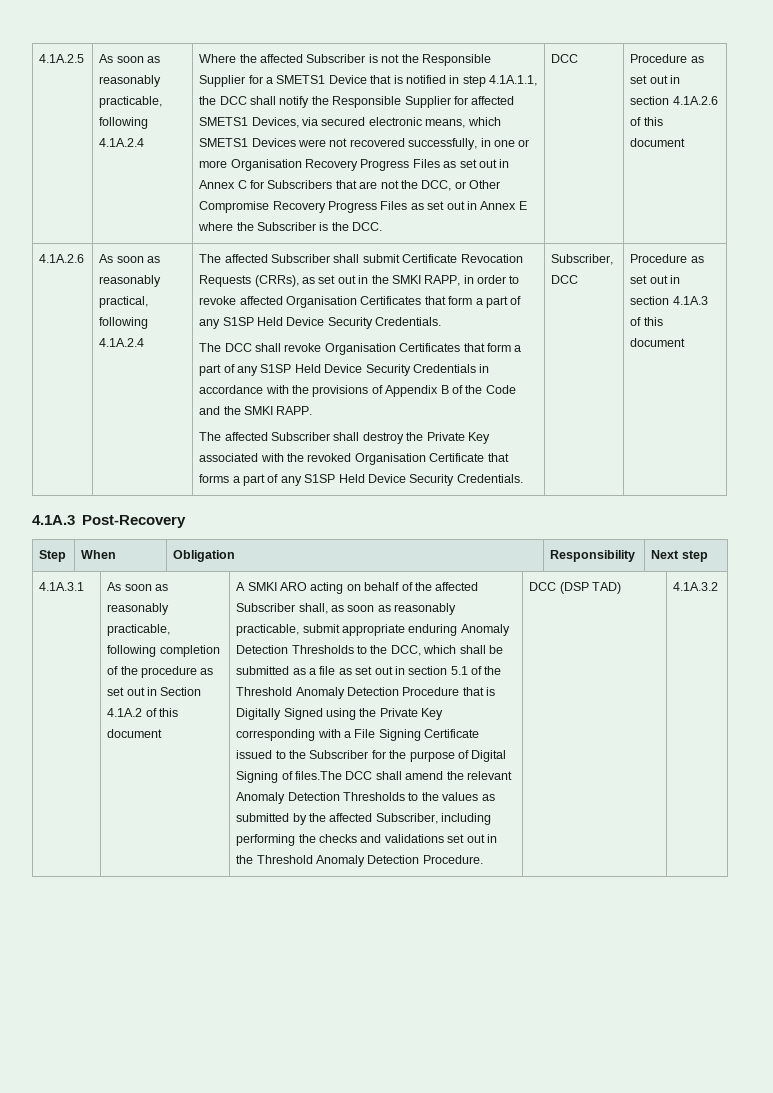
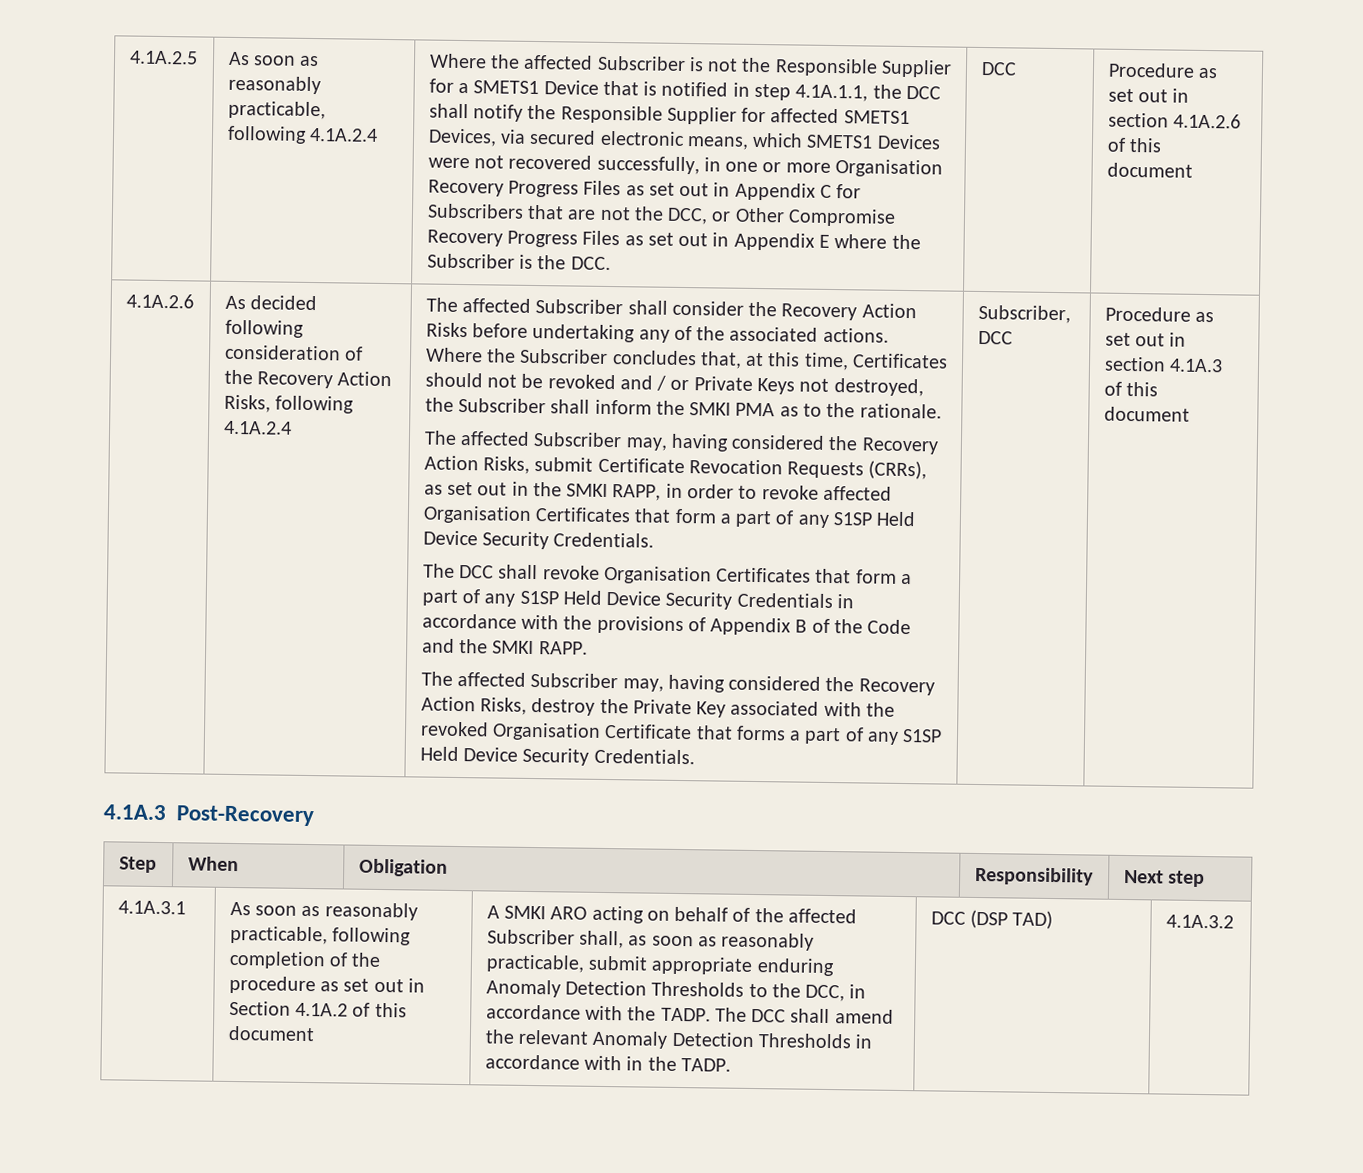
[199,180,236,189] Annex -> [734,182,816,201] Appendix
[480,201,517,210] Annex -> [733,232,815,251] Appendix
[116,256,161,263] [99,275,162,287] [99,296,149,308] soon as reasonably practical, -> [250,295,318,311] [224,319,304,338] [224,344,364,361] [223,369,393,389] [223,394,271,413] decided following consideration of the Recovery Action Risks,
(360, 258) none -> [671,300,917,321] [425,322,889,343] [425,347,948,371] [424,372,924,397] [424,397,942,419] [423,430,939,455] [423,455,531,474] consider the Recovery Action Risks before undertaking any of the associated actions. Where the Subscriber concludes that, at this time, Certificates should not be revoked and / or Private Keys not destroyed, the Subscriber shall inform the SMKI PMA as to the rationale. // The affected Subscriber may, having considered the Recovery Action Risks,
[333,432,360,441] shall -> [622,674,935,696] [420,696,528,715] may, having considered the Recovery Action Risks,
[423,645,503,654] [236,666,502,675] [236,687,496,699] [236,708,444,720] [236,729,480,741] [236,750,507,762] [236,771,343,783] which shall be submitted as a file as set out in section 5.1 of the Threshold Anomaly Detection Procedure that is Digitally Signed using the Private Key corresponding with a File Signing Certificate issued to the Subscriber for the purpose of Digital Signing of files.The -> [849,984,867,999] [485,1004,747,1022] in accordance with the TADP. The
[408,792,495,801] [236,813,492,825] [236,834,497,846] [236,855,483,867] to the values as submitted by the affected Subscriber, including performing the checks and validations set out in the Threshold Anomaly Detection Procedure. -> [855,1034,873,1049] [484,1054,731,1072] in accordance with in the TADP.

